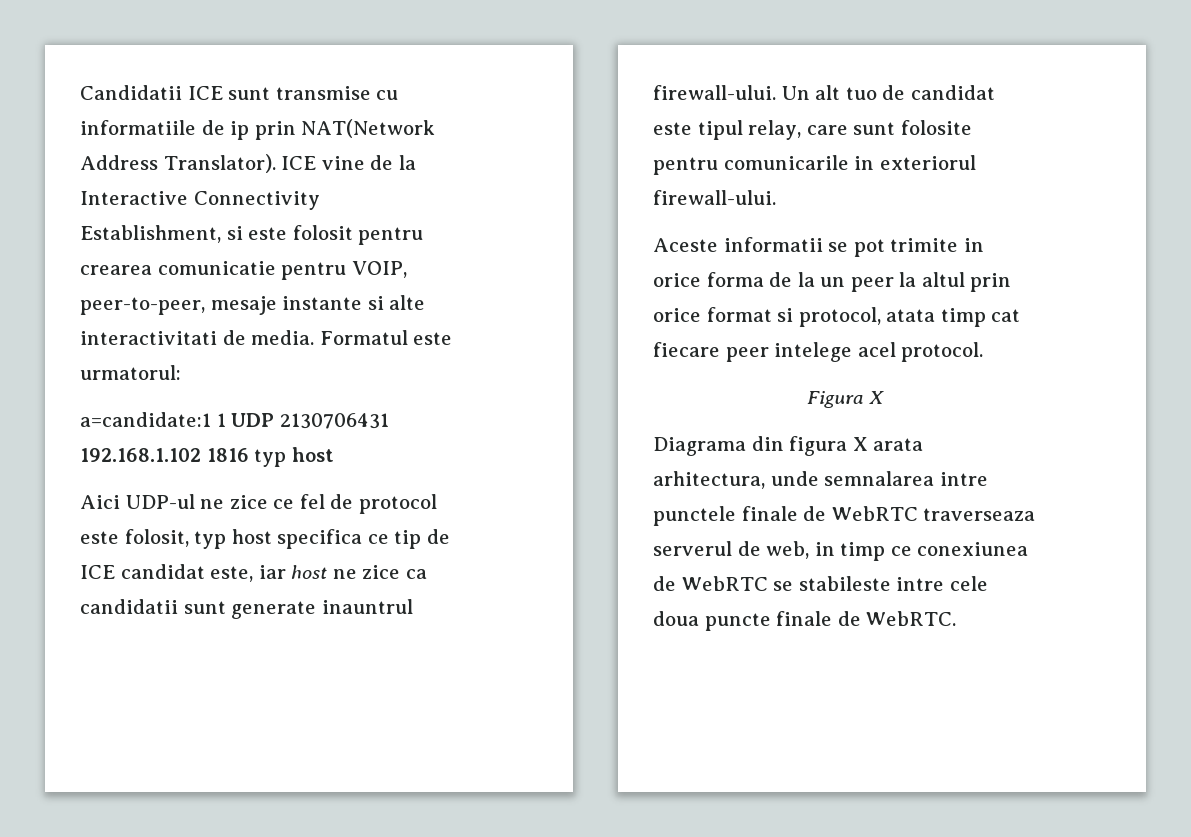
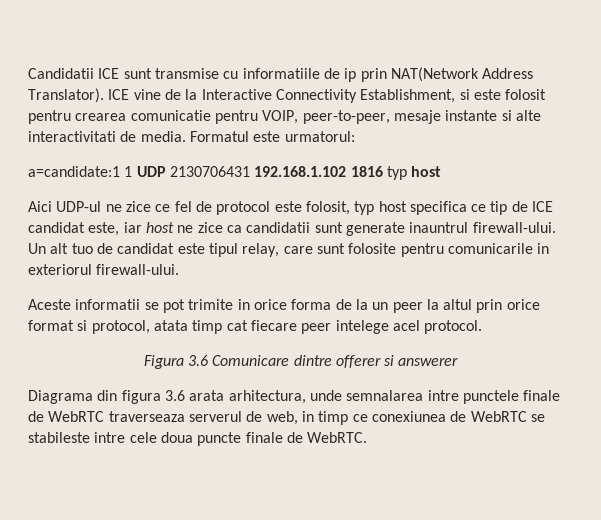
[868,391,884,404] X -> [187,355,459,368] 3.6 Comunicare dintre offerer si answerer
[852,437,868,451] X -> [164,390,185,401] 3.6

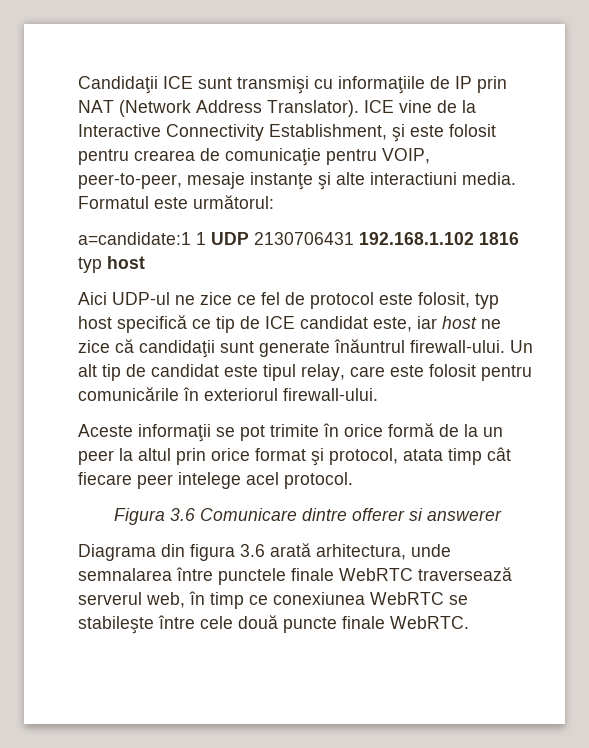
[28,68,94,79] Candidatii -> [78,76,158,94] Candidaţii
[154,67,479,82] transmise cu informatiile de ip prin NAT(Network -> [237,76,507,94] [78,100,191,117] transmişi cu informaţiile de IP prin NAT (Network
[459,89,470,100] si -> [392,124,405,142] şi
[130,110,211,121] comunicatie -> [200,148,321,166] de comunicaţie
[445,110,541,121] [28,131,137,142] instante si alte interactivitati de -> [250,172,457,190] instanţe şi alte interactiuni
[284,131,355,142] urmatorul: -> [193,195,274,209] următorul:
[409,201,467,215] specifica -> [117,315,187,333] specifică
[226,222,311,233] ca candidatii -> [115,339,215,358] că candidaţii
[409,222,469,233] inauntrul -> [334,339,405,353] înăuntrul
[71,243,93,254] tuo -> [102,364,121,381] tip
[316,243,550,257] sunt folosite pentru comunicarile in -> [390,364,532,381] [78,387,199,401] este folosit pentru comunicările în
[75,299,141,310] informatii -> [138,424,211,442] informaţii
[237,299,332,310] in orice forma -> [323,423,434,437] în orice formă
[77,320,88,331] si -> [311,448,324,466] şi
[226,320,248,331] cat -> [487,447,511,461] cât
[189,390,225,401] arata -> [270,543,311,557] arată
[427,390,459,401] intre -> [176,567,213,581] între
[28,411,314,425] de WebRTC traverseaza serverul de web, in -> [339,567,512,581] [78,591,205,608] WebRTC traversează serverul web, în
[450,411,467,422] de -> (365, 598) none
[28,432,193,443] stabileste intre cele doua -> [78,615,278,634] stabileşte între cele două
[286,432,303,443] de -> (385, 622) none

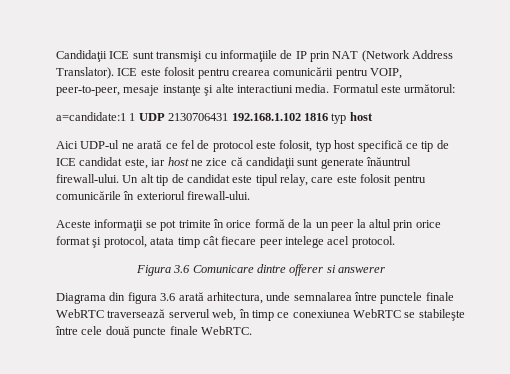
[399,100,476,113] [78,124,405,142] vine de la Interactive Connectivity Establishment, şi -> (138, 72) none
[200,148,321,166] de comunicaţie -> [273,67,334,76] comunicării
[200,292,232,305] zice -> [137,140,163,149] arată

